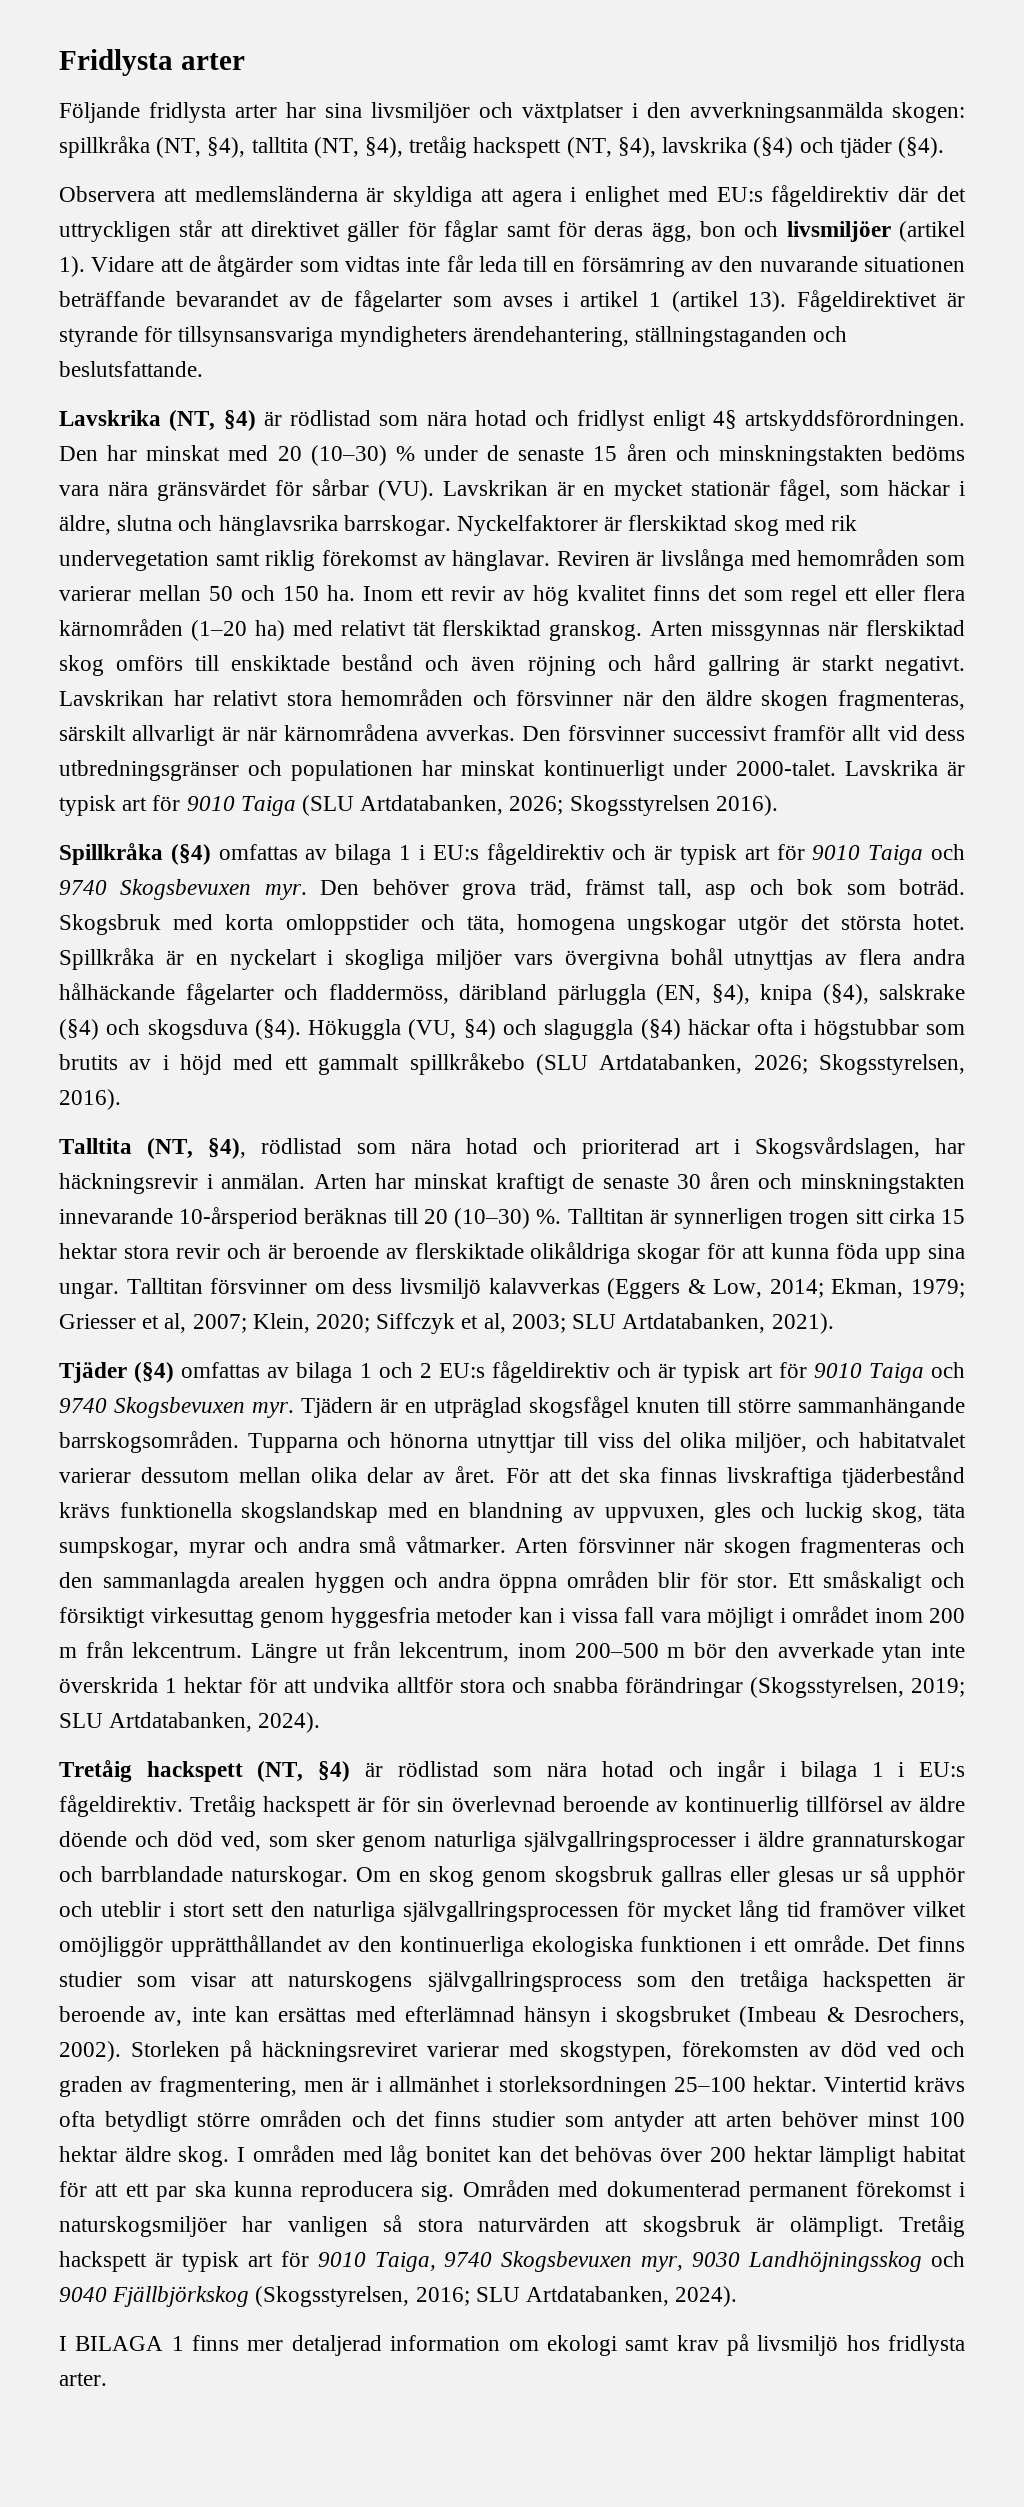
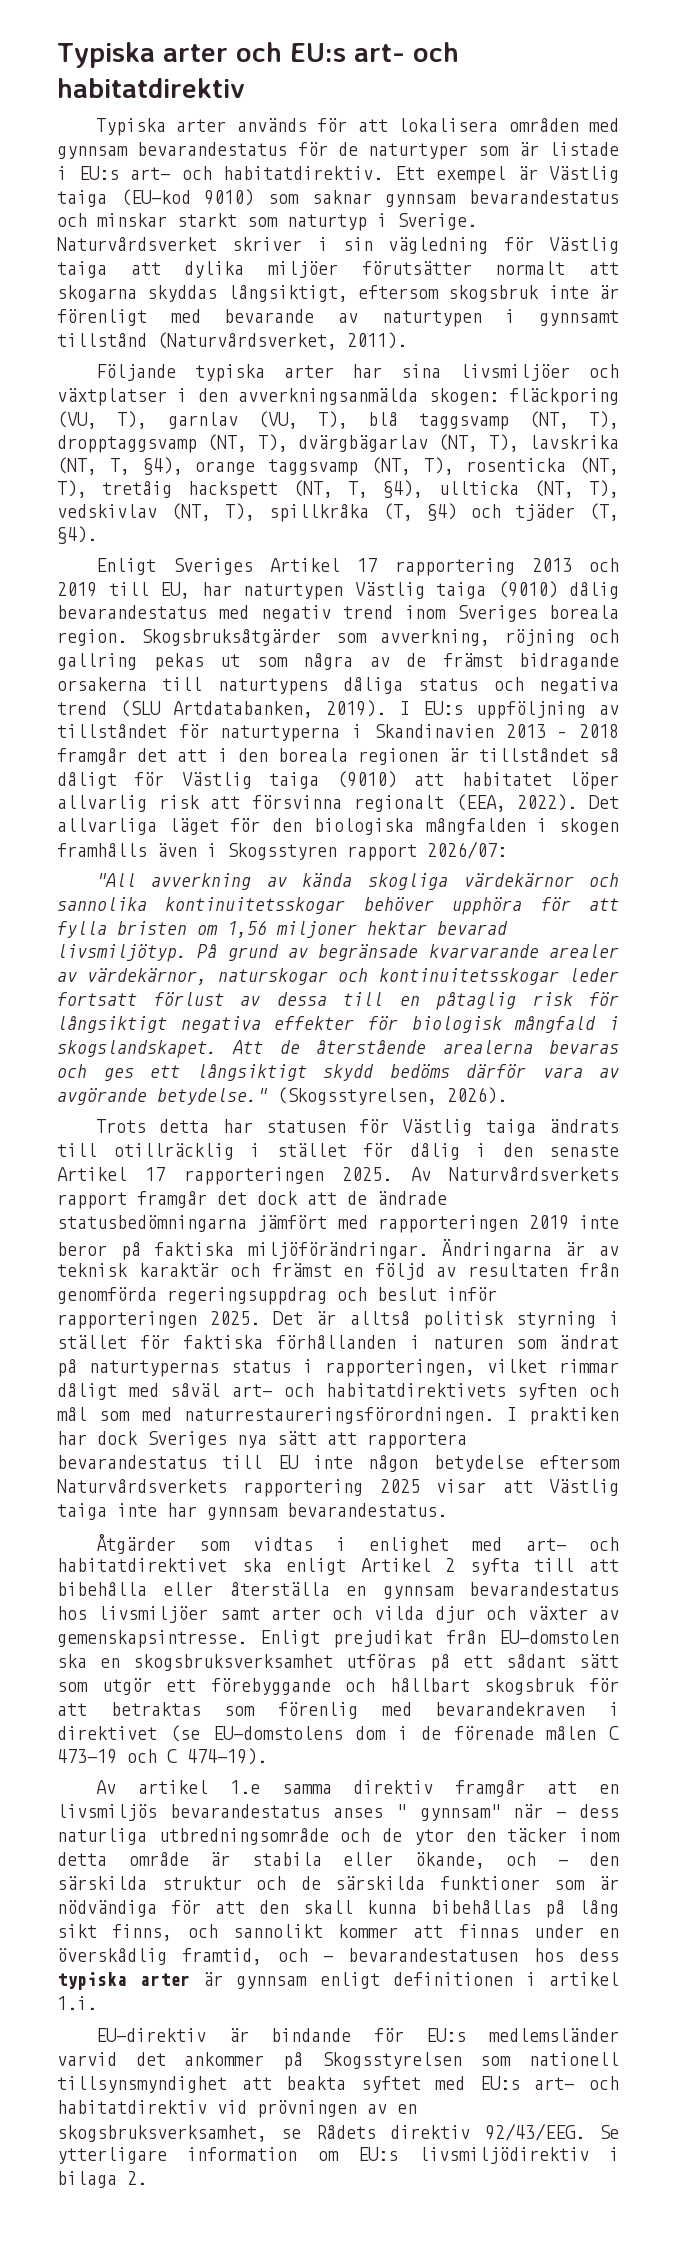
[59,49,245,76] Fridlysta arter -> [57,42,459,68] [57,78,245,98] [95,118,619,136] [57,142,619,160] [57,166,619,184] [57,189,619,207] [57,213,477,231] [57,237,619,254] [57,261,619,278] [57,285,619,302] [57,309,619,327] [57,332,407,350] Typiska arter och EU:s art- och habitatdirektiv // Typiska arter används för att lokalisera områden med gynnsam bevarandestatus för de naturtyper som är listade i EU:s art- och habitatdirektiv. Ett exempel är Västlig taiga (EU-kod 9010) som saknar gynnsam bevarandestatus och minskar starkt som naturtyp i Sverige. Naturvårdsverket skriver i sin vägledning för Västlig taiga att dylika miljöer förutsätter normalt att skogarna skyddas långsiktigt, eftersom skogsbruk inte är förenligt med bevarande av naturtypen i gynnsamt tillstånd (Naturvårdsverket, 2011).
[149,102,226,123] fridlysta -> [194,364,265,382] typiska
[59,136,944,158] [59,185,966,207] [59,220,965,242] [59,255,965,277] [59,290,965,312] [59,326,848,347] [59,361,203,377] [59,410,965,431] [59,444,965,466] [59,479,966,501] [59,515,858,536] [59,549,965,571] [59,585,965,606] [59,619,965,641] [59,654,966,676] [59,689,965,711] [59,724,966,746] [59,760,965,781] [59,795,778,816] [59,843,965,865] [59,879,965,900] [59,914,965,935] [59,948,965,970] [59,983,965,1005] [59,1019,966,1040] [59,1053,966,1075] [59,1089,121,1110] [59,1137,965,1159] [59,1172,966,1194] [59,1207,966,1229] [59,1242,965,1264] [59,1278,966,1299] [59,1313,834,1334] [59,1361,966,1383] [59,1396,965,1418] [59,1431,967,1453] [59,1466,966,1488] [59,1502,965,1523] [59,1536,965,1558] [59,1571,966,1593] [59,1606,965,1628] [59,1641,965,1663] [59,1677,965,1698] [59,1712,321,1733] [59,1760,966,1782] [59,1795,966,1817] [59,1831,965,1852] [59,1865,966,1887] [59,1900,966,1922] [59,1935,966,1957] [59,1970,966,1992] [59,2006,966,2027] [59,2040,966,2062] [59,2076,965,2097] [59,2110,965,2132] [59,2145,967,2167] [59,2180,965,2202] [59,2215,965,2237] [59,2251,965,2272] [59,2286,738,2307] [59,2334,966,2356] [59,2372,107,2386] spillkråka (NT, §4), talltita (NT, §4), tretåig hackspett (NT, §4), lavskrika (§4) och tjäder (§4). // Observera att medlemsländerna är skyldiga att agera i enlighet med EU:s fågeldirektiv där det uttryckligen står att direktivet gäller för fåglar samt för deras ägg, bon och livsmiljöer (artikel 1). Vidare att de åtgärder som vidtas inte får leda till en försämring av den nuvarande situationen beträffande bevarandet av de fågelarter som avses i artikel 1 (artikel 13). Fågeldirektivet är styrande för tillsynsansvariga myndigheters ärendehantering, ställningstaganden och beslutsfattande. // Lavskrika (NT, §4) är rödlistad som nära hotad och fridlyst enligt 4§ artskyddsförordningen. Den har minskat med 20 (10–30) % under de senaste 15 åren och minskningstakten bedöms vara nära gränsvärdet för sårbar (VU). Lavskrikan är en mycket stationär fågel, som häckar i äldre, slutna och hänglavsrika barrskogar. Nyckelfaktorer är flerskiktad skog med rik undervegetation samt riklig förekomst av hänglavar. Reviren är livslånga med hemområden som varierar mellan 50 och 150 ha. Inom ett revir av hög kvalitet finns det som regel ett eller flera kärnområden (1–20 ha) med relativt tät flerskiktad granskog. Arten missgynnas när flerskiktad skog omförs till enskiktade bestånd och även röjning och hård gallring är starkt negativt. Lavskrikan har relativt stora hemområden och försvinner när den äldre skogen fragmenteras, särskilt allvarligt är när kärnområdena avverkas. Den försvinner successivt framför allt vid dess utbredningsgränser och populationen har minskat kontinuerligt under 2000-talet. Lavskrika är typisk art för 9010 Taiga (SLU Artdatabanken, 2026; Skogsstyrelsen 2016). // Spillkråka (§4) omfattas av bilaga 1 i EU:s fågeldirektiv och är typisk art för 9010 Taiga och 9740 Skogsbevuxen myr. Den behöver grova träd, främst tall, asp och bok som boträd. Skogsbruk med korta omloppstider och täta, homogena ungskogar utgör det största hotet. Spillkråka är en nyckelart i skogliga miljöer vars övergivna bohål utnyttjas av flera andra hålhäckande fågelarter och fladdermöss, däribland pärluggla (EN, §4), knipa (§4), salskrake (§4) och skogsduva (§4). Hökuggla (VU, §4) och slaguggla (§4) häckar ofta i högstubbar som brutits av i höjd med ett gammalt spillkråkebo (SLU Artdatabanken, 2026; Skogsstyrelsen, 2016). // Talltita (NT, §4), rödlistad som nära hotad och prioriterad art i Skogsvårdslagen, har häckningsrevir i anmälan. Arten har minskat kraftigt de senaste 30 åren och minskningstakten innevarande 10-årsperiod beräknas till 20 (10–30) %. Talltitan är synnerligen trogen sitt cirka 15 hektar stora revir och är beroende av flerskiktade olikåldriga skogar för att kunna föda upp sina ungar. Talltitan försvinner om dess livsmiljö kalavverkas (Eggers & Low, 2014; Ekman, 1979; Griesser et al, 2007; Klein, 2020; Siffczyk et al, 2003; SLU Artdatabanken, 2021). // Tjäder (§4) omfattas av bilaga 1 och 2 EU:s fågeldirektiv och är typisk art för 9010 Taiga och 9740 Skogsbevuxen myr. Tjädern är en utpräglad skogsfågel knuten till större sammanhängande barrskogsområden. Tupparna och hönorna utnyttjar till viss del olika miljöer, och habitatvalet varierar dessutom mellan olika delar av året. För att det ska finnas livskraftiga tjäderbestånd krävs funktionella skogslandskap med en blandning av uppvuxen, gles och luckig skog, täta sumpskogar, myrar och andra små våtmarker. Arten försvinner när skogen fragmenteras och den sammanlagda arealen hyggen och andra öppna områden blir för stor. Ett småskaligt och försiktigt virkesuttag genom hyggesfria metoder kan i vissa fall vara möjligt i området inom 200 m från lekcentrum. Längre ut från lekcentrum, inom 200–500 m bör den avverkade ytan inte överskrida 1 hektar för att undvika alltför stora och snabba förändringar (Skogsstyrelsen, 2019; SLU Artdatabanken, 2024). // Tretåig hackspett (NT, §4) är rödlistad som nära hotad och ingår i bilaga 1 i EU:s fågeldirektiv. Tretåig hackspett är för sin överlevnad beroende av kontinuerlig tillförsel av äldre döende och död ved, som sker genom naturliga självgallringsprocesser i äldre grannaturskogar och barrblandade naturskogar. Om en skog genom skogsbruk gallras eller glesas ur så upphör och uteblir i stort sett den naturliga självgallringsprocessen för mycket lång tid framöver vilket omöjliggör upprätthållandet av den kontinuerliga ekologiska funktionen i ett område. Det finns studier som visar att naturskogens självgallringsprocess som den tretåiga hackspetten är beroende av, inte kan ersättas med efterlämnad hänsyn i skogsbruket (Imbeau & Desrochers, 2002). Storleken på häckningsreviret varierar med skogstypen, förekomsten av död ved och graden av fragmentering, men är i allmänhet i storleksordningen 25–100 hektar. Vintertid krävs ofta betydligt större områden och det finns studier som antyder att arten behöver minst 100 hektar äldre skog. I områden med låg bonitet kan det behövas över 200 hektar lämpligt habitat för att ett par ska kunna reproducera sig. Områden med dokumenterad permanent förekomst i naturskogsmiljöer har vanligen så stora naturvärden att skogsbruk är olämpligt. Tretåig hackspett är typisk art för 9010 Taiga, 9740 Skogsbevuxen myr, 9030 Landhöjningsskog och 9040 Fjällbjörkskog (Skogsstyrelsen, 2016; SLU Artdatabanken, 2024). // I BILAGA 1 finns mer detaljerad information om ekologi samt krav på livsmiljö hos fridlysta arter. -> [509,388,619,406] [57,411,619,430] [57,434,619,453] [57,457,619,476] [57,480,619,499] [57,503,619,522] [57,526,97,544] [95,558,619,576] [57,581,619,600] [57,605,619,622] [57,629,619,646] [57,653,619,671] [57,677,619,695] [57,700,619,719] [57,724,619,742] [57,748,619,765] [57,771,619,790] [57,794,619,812] [57,818,619,835] [57,841,507,861] [95,873,619,890] [57,897,619,915] [57,920,508,938] [57,944,619,962] [57,968,619,985] [57,992,619,1010] [57,1016,620,1033] [57,1040,619,1058] [57,1064,619,1081] [57,1087,507,1105] [95,1119,619,1136] [57,1143,619,1160] [57,1167,619,1185] [57,1191,447,1209] [57,1215,619,1233] [57,1238,619,1260] [57,1263,619,1280] [57,1287,497,1305] [57,1311,619,1329] [57,1335,620,1349] [57,1359,619,1377] [57,1383,619,1400] [57,1407,619,1425] [57,1431,467,1449] [57,1455,620,1472] [57,1479,619,1497] [57,1503,447,1520] [95,1534,619,1554] [57,1558,619,1575] [57,1582,619,1599] [57,1606,619,1623] [57,1630,619,1648] [57,1654,620,1672] [57,1678,619,1695] [57,1702,619,1719] [57,1725,619,1742] [57,1748,267,1765] [95,1780,619,1797] [57,1804,620,1821] [57,1828,620,1845] [57,1852,619,1869] [57,1876,619,1890] [57,1900,619,1918] [57,1924,619,1941] [57,1948,619,1965] [57,1972,619,1990] [57,1996,97,2010] [95,2028,619,2042] [57,2052,619,2070] [57,2076,619,2093] [57,2100,417,2118] [57,2123,619,2142] [57,2147,619,2164] [57,2171,147,2188] fläckporing (VU, T), garnlav (VU, T), blå taggsvamp (NT, T), dropptaggsvamp (NT, T), dvärgbägarlav (NT, T), lavskrika (NT, T, §4), orange taggsvamp (NT, T), rosenticka (NT, T), tretåig hackspett (NT, T, §4), ullticka (NT, T), vedskivlav (NT, T), spillkråka (T, §4) och tjäder (T, §4). // Enligt Sveriges Artikel 17 rapportering 2013 och 2019 till EU, har naturtypen Västlig taiga (9010) dålig bevarandestatus med negativ trend inom Sveriges boreala region. Skogsbruksåtgärder som avverkning, röjning och gallring pekas ut som några av de främst bidragande orsakerna till naturtypens dåliga status och negativa trend (SLU Artdatabanken, 2019). I EU:s uppföljning av tillståndet för naturtyperna i Skandinavien 2013 – 2018 framgår det att i den boreala regionen är tillståndet så dåligt för Västlig taiga (9010) att habitatet löper allvarlig risk att försvinna regionalt (EEA, 2022). Det allvarliga läget för den biologiska mångfalden i skogen framhålls även i Skogsstyren rapport 2026/07: // "All avverkning av kända skogliga värdekärnor och sannolika kontinuitetsskogar behöver upphöra för att fylla bristen om 1,56 miljoner hektar bevarad livsmiljötyp. På grund av begränsade kvarvarande arealer av värdekärnor, naturskogar och kontinuitetsskogar leder fortsatt förlust av dessa till en påtaglig risk för långsiktigt negativa effekter för biologisk mångfald i skogslandskapet. Att de återstående arealerna bevaras och ges ett långsiktigt skydd bedöms därför vara av avgörande betydelse." (Skogsstyrelsen, 2026). // Trots detta har statusen för Västlig taiga ändrats till otillräcklig i stället för dålig i den senaste Artikel 17 rapporteringen 2025. Av Naturvårdsverkets rapport framgår det dock att de ändrade statusbedömningarna jämfört med rapporteringen 2019 inte beror på faktiska miljöförändringar. Ändringarna är av teknisk karaktär och främst en följd av resultaten från genomförda regeringsuppdrag och beslut inför rapporteringen 2025. Det är alltså politisk styrning i stället för faktiska förhållanden i naturen som ändrat på naturtypernas status i rapporteringen, vilket rimmar dåligt med såväl art- och habitatdirektivets syften och mål som med naturrestaureringsförordningen. I praktiken har dock Sveriges nya sätt att rapportera bevarandestatus till EU inte någon betydelse eftersom Naturvårdsverkets rapportering 2025 visar att Västlig taiga inte har gynnsam bevarandestatus. // Åtgärder som vidtas i enlighet med art- och habitatdirektivet ska enligt Artikel 2 syfta till att bibehålla eller återställa en gynnsam bevarandestatus hos livsmiljöer samt arter och vilda djur och växter av gemenskapsintresse. Enligt prejudikat från EU-domstolen ska en skogsbruksverksamhet utföras på ett sådant sätt som utgör ett förebyggande och hållbart skogsbruk för att betraktas som förenlig med bevarandekraven i direktivet (se EU-domstolens dom i de förenade målen C 473-19 och C 474-19). // Av artikel 1.e samma direktiv framgår att en livsmiljös bevarandestatus anses " gynnsam" när — dess naturliga utbredningsområde och de ytor den täcker inom detta område är stabila eller ökande, och — den särskilda struktur och de särskilda funktioner som är nödvändiga för att den skall kunna bibehållas på lång sikt finns, och sannolikt kommer att finnas under en överskådlig framtid, och — bevarandestatusen hos dess typiska arter är gynnsam enligt definitionen i artikel 1.i. // EU-direktiv är bindande för EU:s medlemsländer varvid det ankommer på Skogsstyrelsen som nationell tillsynsmyndighet att beakta syftet med EU:s art- och habitatdirektiv vid prövningen av en skogsbruksverksamhet, se Rådets direktiv 92/43/EEG. Se ytterligare information om EU:s livsmiljödirektiv i bilaga 2.

